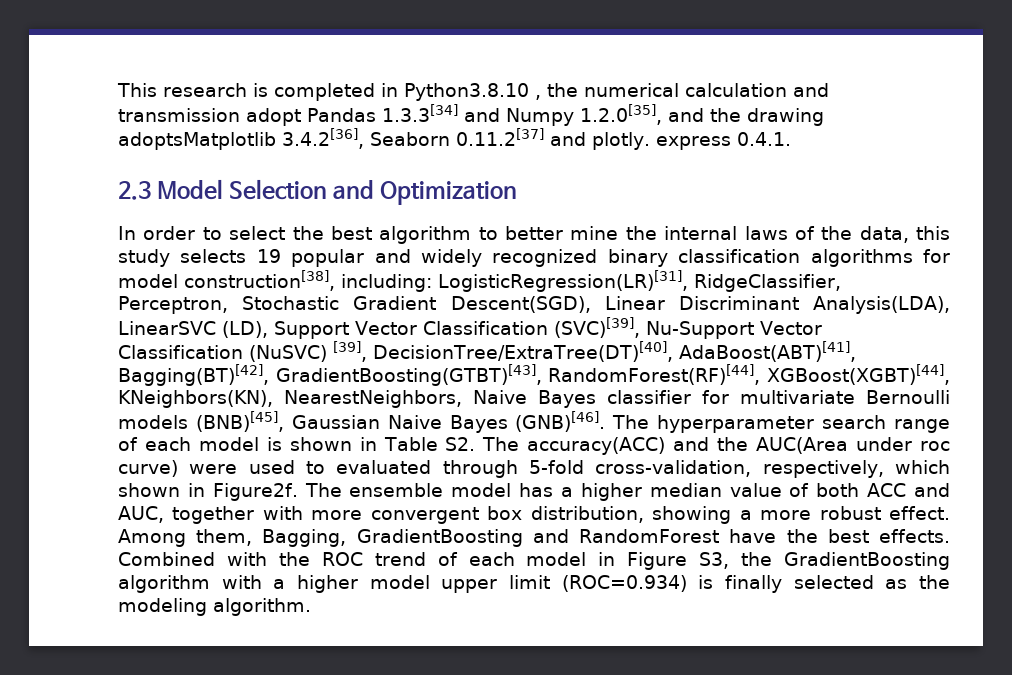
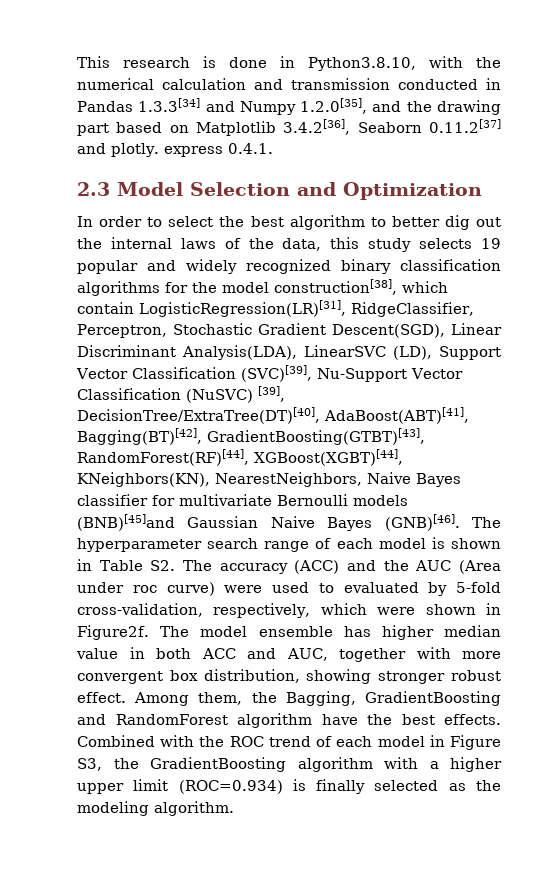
[274,83,541,101] completed in Python3.8.10 , -> [229,56,463,71] done in Python3.8.10, with
[246,108,301,126] adopt -> [398,78,501,90] conducted in
[118,132,276,150] adoptsMatplotlib -> [77,121,276,136] part based on Matplotlib
[570,226,619,240] mine -> [444,215,502,230] dig out
(950, 256) none -> [192,282,217,293] the
[341,274,432,292] including: -> [402,281,448,293] [77,302,134,314] which contain
[195,411,284,432] (BNB)[45], -> [77,514,175,531] (BNB)[45]and
[527,437,849,455] accuracy(ACC) and the AUC(Area -> [219,560,501,574] accuracy (ACC) and the AUC (Area
[442,460,518,478] through -> [428,582,448,596] by
(950, 467) none -> [377,607,416,615] were
[349,483,573,497] ensemble model has a -> [200,626,371,637] model ensemble has
[789,483,810,497] of -> [129,647,145,659] in
[739,510,812,520] a more -> [378,671,446,684] stronger
(253, 537) none -> [251,692,277,703] the
(720, 536) none -> [237,713,312,728] algorithm
[369,575,430,589] model -> (502, 764) none

